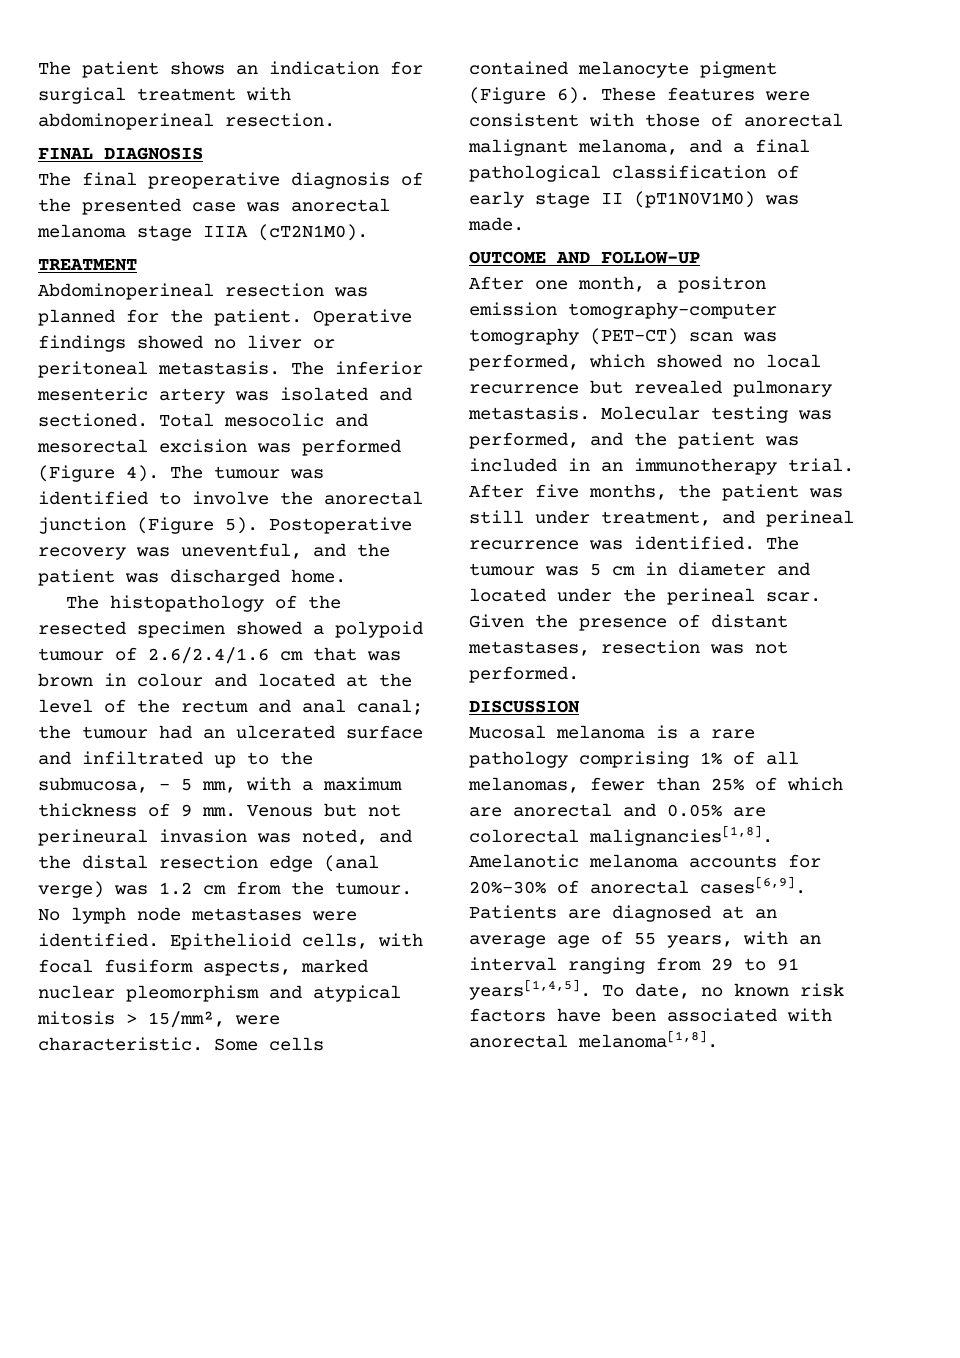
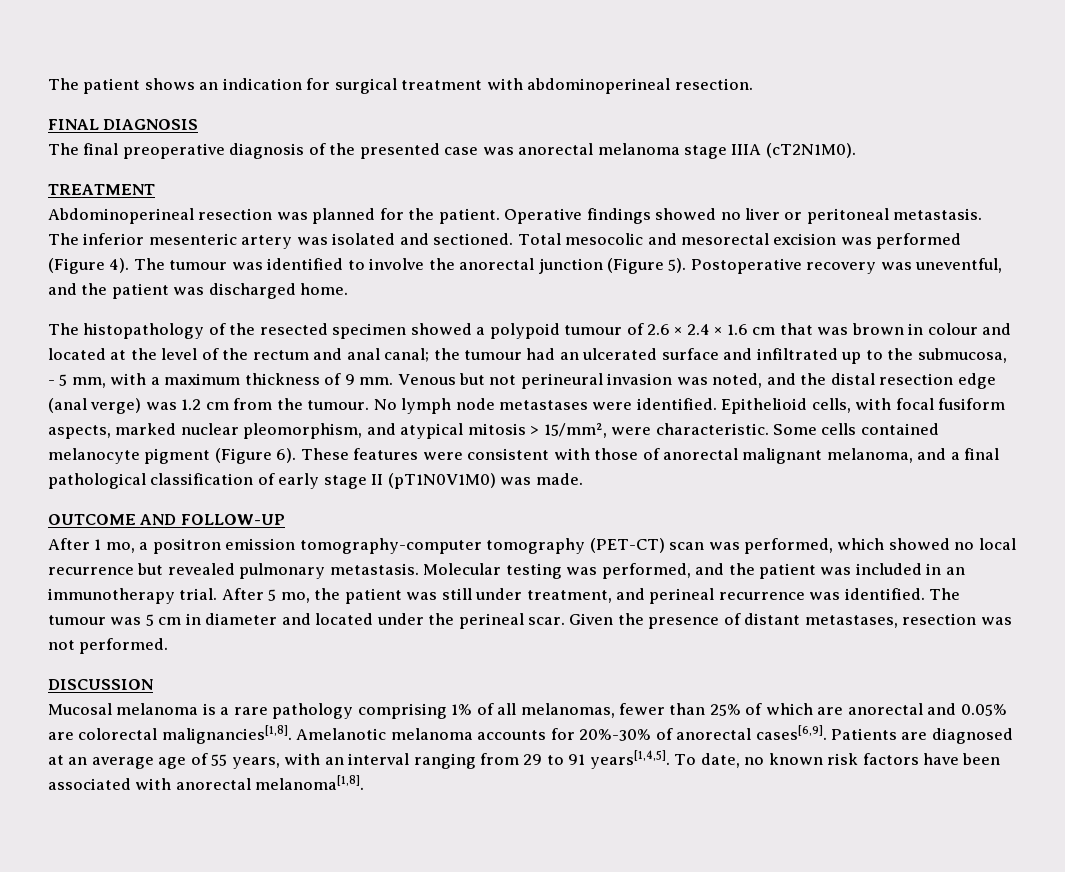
[148,647,269,664] 2.6/2.4/1.6 -> [647,324,748,335] 2.6 × 2.4 × 1.6
[126,985,259,1002] pleomorphism -> [243,423,363,439] pleomorphism,
[535,276,645,292] one month, -> [94,539,135,553] 1 mo,
[535,484,667,500] five months, -> [268,589,310,603] 5 mo,

